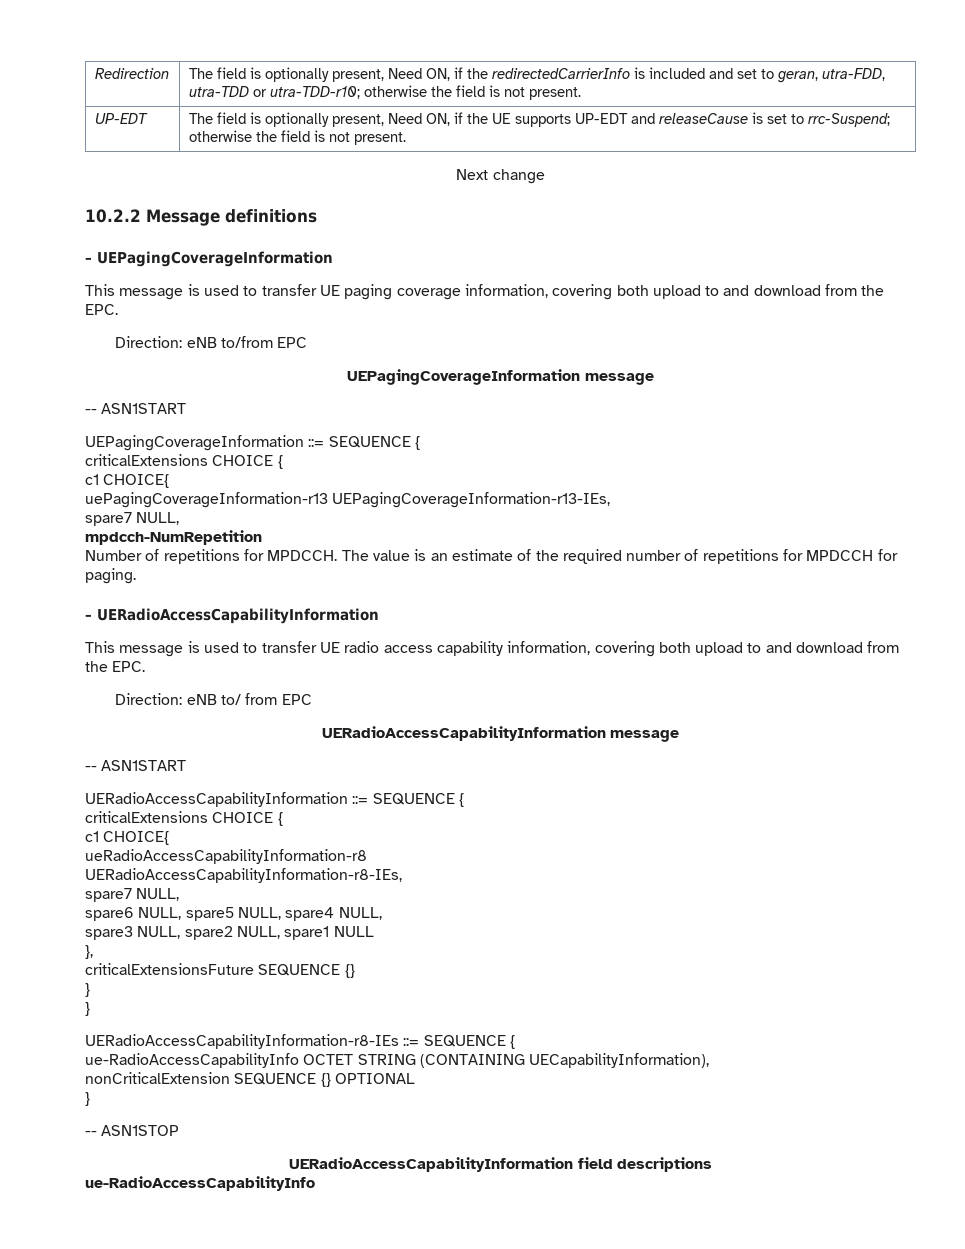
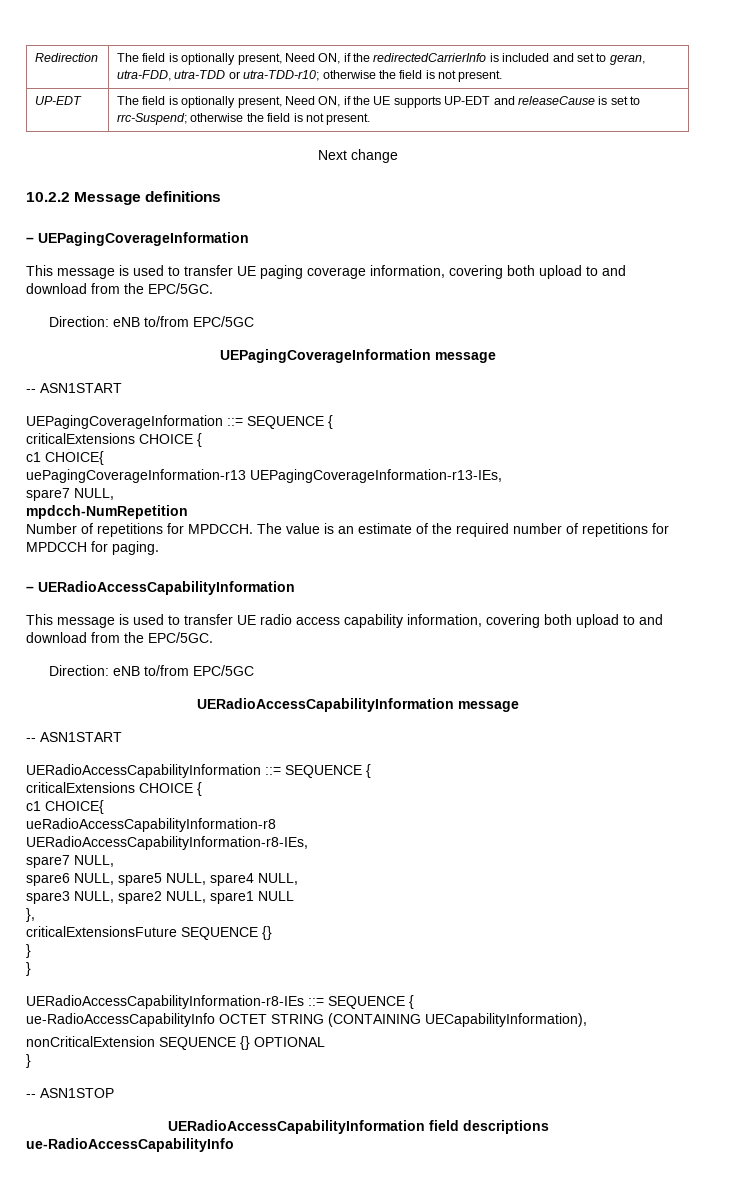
[85,304,118,315] [115,336,308,348] EPC. // Direction: eNB to/from EPC -> [148,283,213,294] [48,316,254,327] EPC/5GC. // Direction: eNB to/from EPC/5GC
[112,661,146,672] [115,693,312,705] EPC. // Direction: eNB to/ from EPC -> [148,632,213,643] [48,665,254,676] EPC/5GC. // Direction: eNB to/from EPC/5GC

